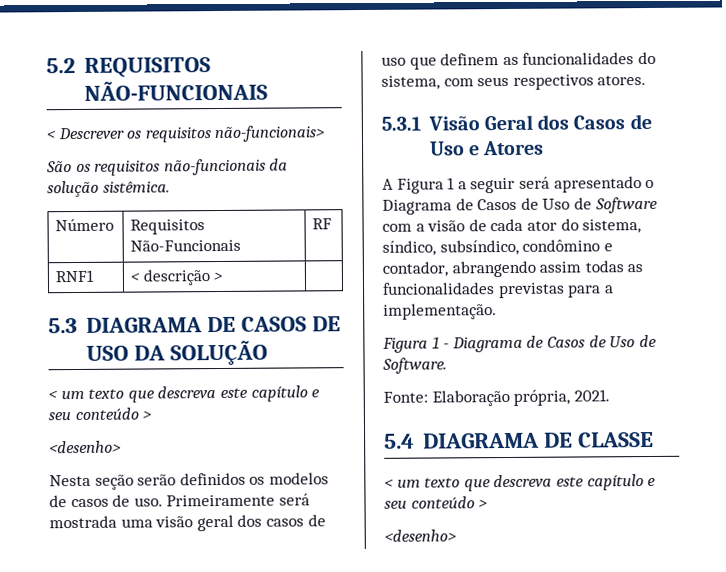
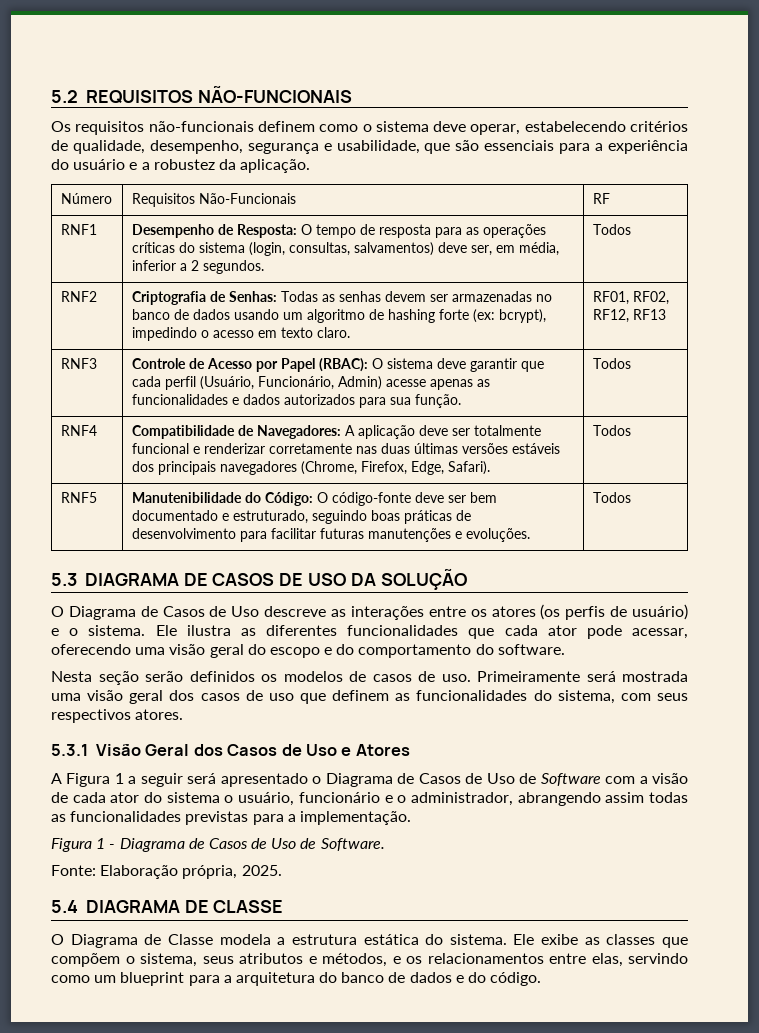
[46,125,325,143] [46,158,289,176] [47,180,170,198] < Descrever os requisitos não-funcionais> // São os requisitos não-funcionais da solução sistêmica. -> [51,121,688,135] [51,140,689,154] [51,159,311,173] Os requisitos não-funcionais definem como o sistema deve operar, estabelecendo critérios de qualidade, desempenho, segurança e usabilidade, que são essenciais para a experiência do usuário e a robustez da aplicação.
[130,269,223,286] < descrição > | -> [131,224,546,238] [131,242,559,256] [131,260,264,274] [592,224,631,235] [60,291,97,302] [131,291,552,305] [131,309,546,323] [131,327,350,341] [592,291,669,305] [592,309,666,323] [60,358,97,369] [131,358,544,372] [131,376,490,390] [131,394,461,408] [592,358,631,369] [60,425,97,436] [131,425,541,439] [131,443,560,454] [131,461,490,475] [592,425,631,436] [60,492,97,503] [131,492,497,506] [131,510,471,524] [131,528,530,542] [592,492,631,503] Desempenho de Resposta: O tempo de resposta para as operações críticas do sistema (login, consultas, salvamentos) deve ser, em média, inferior a 2 segundos. | Todos // RNF2 | Criptografia de Senhas: Todas as senhas devem ser armazenadas no banco de dados usando um algoritmo de hashing forte (ex: bcrypt), impedindo o acesso em texto claro. | RF01, RF02, RF12, RF13 // RNF3 | Controle de Acesso por Papel (RBAC): O sistema deve garantir que cada perfil (Usuário, Funcionário, Admin) acesse apenas as funcionalidades e dados autorizados para sua função. | Todos // RNF4 | Compatibilidade de Navegadores: A aplicação deve ser totalmente funcional e renderizar corretamente nas duas últimas versões estáveis dos principais navegadores (Chrome, Firefox, Edge, Safari). | Todos // RNF5 | Manutenibilidade do Código: O código-fonte deve ser bem documentado e estruturado, seguindo boas práticas de desenvolvimento para facilitar futuras manutenções e evoluções. | Todos
[48,385,321,403] [48,407,152,421] [49,440,121,454] < um texto que descreva este capítulo e seu conteúdo > // <desenho> -> [51,604,688,620] [51,625,688,639] [51,644,565,658] O Diagrama de Casos de Uso descreve as interações entre os atores (os perfis de usuário) e o sistema. Ele ilustra as diferentes funcionalidades que cada ator pode acessar, oferecendo uma visão geral do escopo e do comportamento do software.
[582,219,642,234] [382,239,613,256] [382,261,448,277] sistema, síndico, subsíndico, condômino e contador, -> [166,792,513,806] sistema o usuário, funcionário e o administrador,
[573,389,610,402] 2021. -> [241,865,282,876] 2025.
[384,474,657,492] [384,496,488,509] [384,529,456,542] < um texto que descreva este capítulo e seu conteúdo > // <desenho> -> [51,934,688,948] [51,953,688,967] [51,972,542,986] O Diagrama de Classe modela a estrutura estática do sistema. Ele exibe as classes que compõem o sistema, seus atributos e métodos, e os relacionamentos entre elas, servindo como um blueprint para a arquitetura do banco de dados e do código.

